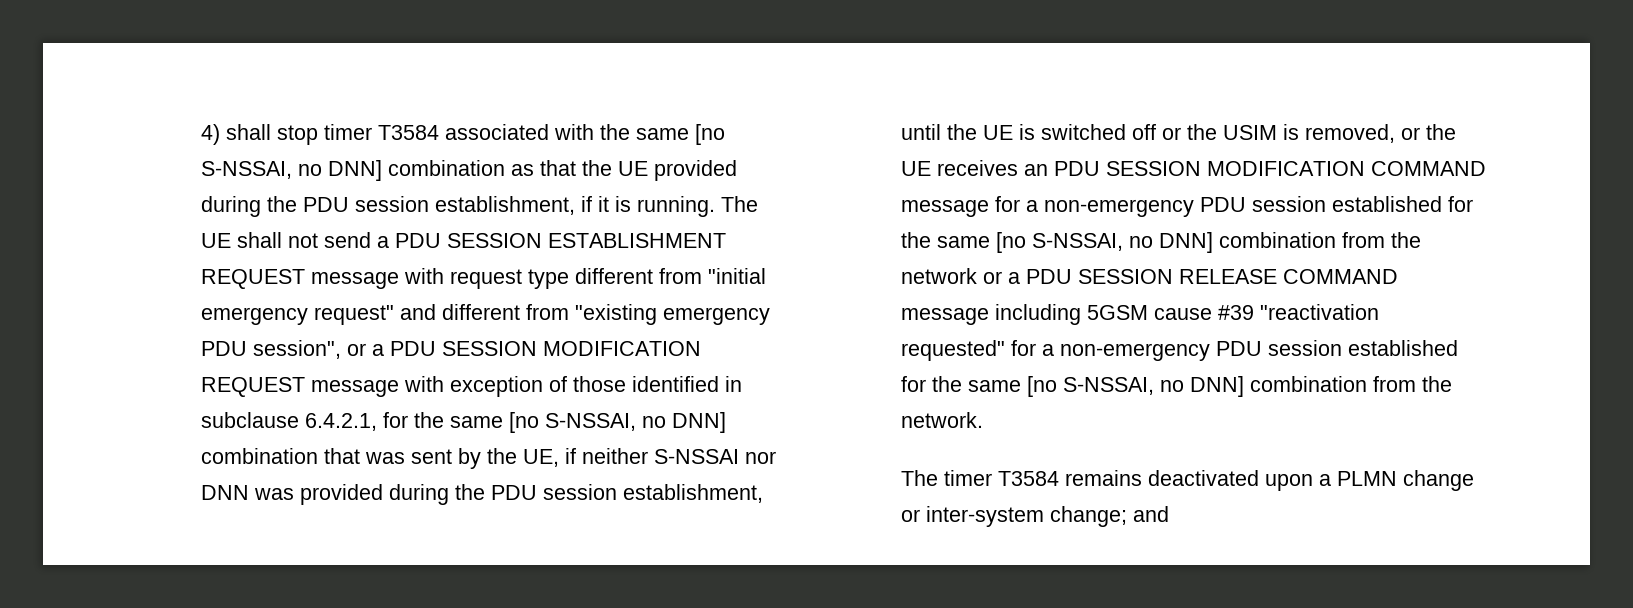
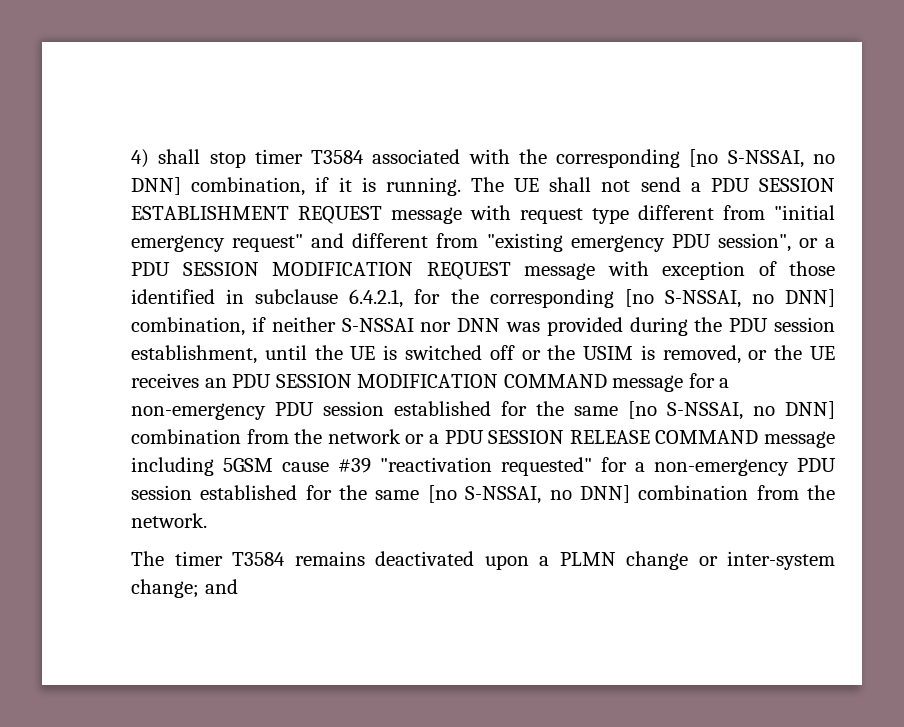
[635,124,725,145] [200,160,737,181] [200,196,575,217] same [no S-NSSAI, no DNN] combination as that the UE provided during the PDU session establishment, -> [556,149,835,168] [131,177,306,196] corresponding [no S-NSSAI, no DNN] combination,
[449,412,726,433] [200,448,559,469] same [no S-NSSAI, no DNN] combination that was sent by the UE, -> [489,289,835,308] [131,317,246,336] corresponding [no S-NSSAI, no DNN] combination,

